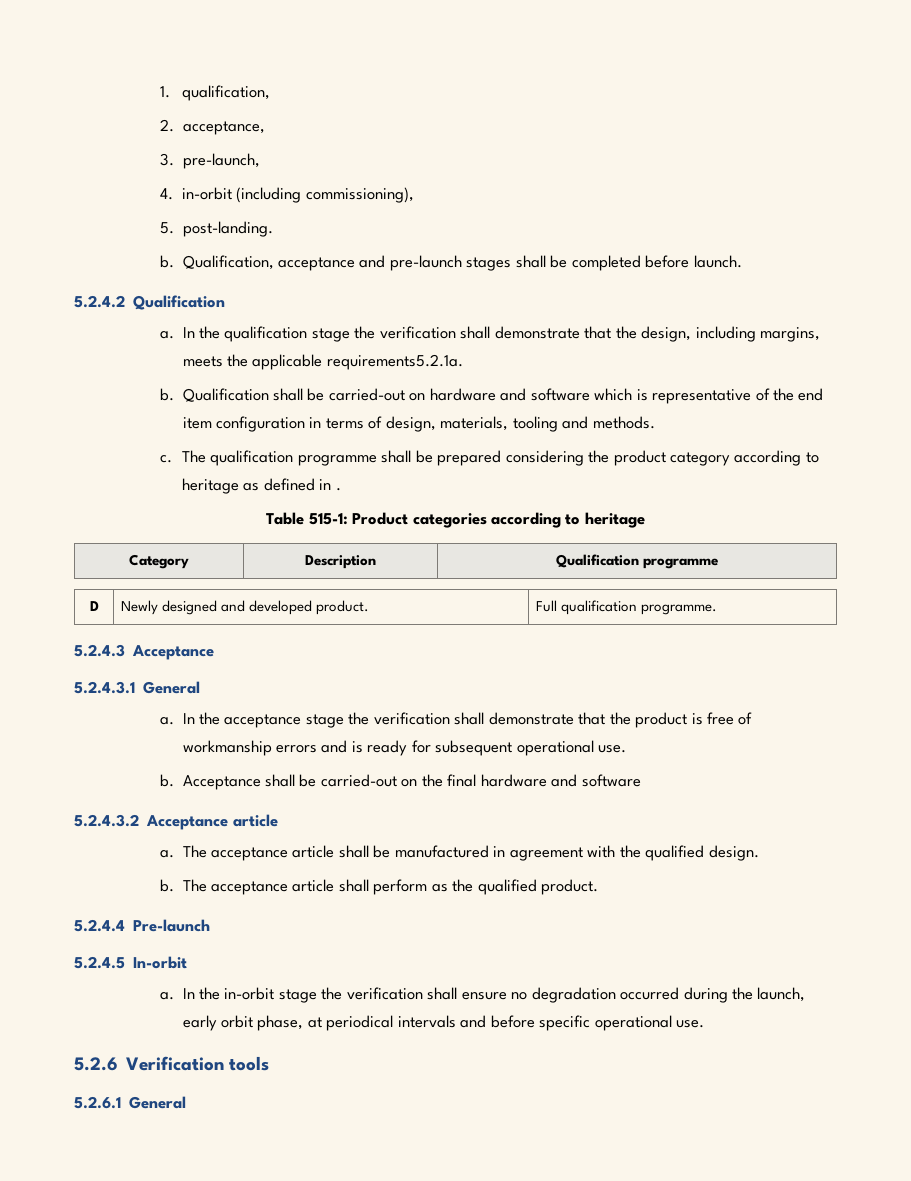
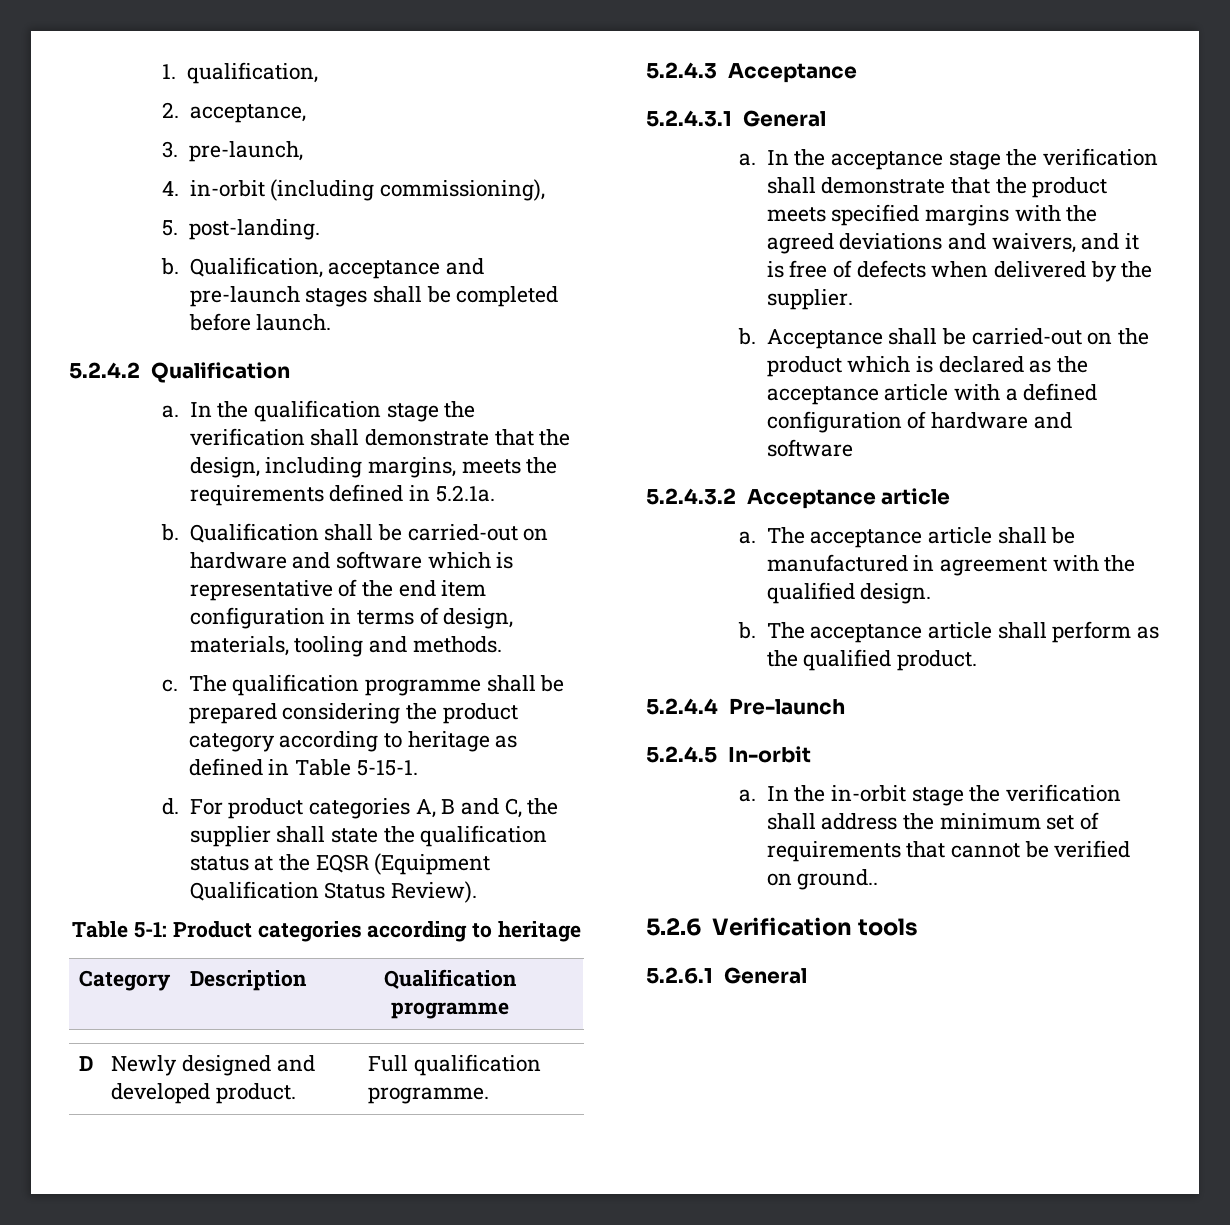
[252,354,463,370] applicable requirements5.2.1a. -> [189,484,495,506] requirements defined in 5.2.1a.
[335,488,341,491] [266,512,348,525] . // Table 515-1: -> [295,759,418,776] [162,798,559,819] [189,825,548,847] [189,853,491,875] [189,881,478,903] [72,921,168,938] Table 5-15-1. // d. For product categories A, B and C, the supplier shall state the qualification status at the EQSR (Equipment Qualification Status Review). // Table 5-1:
[691,712,753,725] [182,740,627,756] is free of workmanship errors and is ready for subsequent operational use. -> [766,204,1098,226] [766,233,1140,254] [766,260,1153,282] [766,289,853,310] meets specified margins with the agreed deviations and waivers, and it is free of defects when delivered by the supplier.
[447,774,477,787] final -> [766,356,1089,377] [766,383,1098,405] [766,411,927,433] product which is declared as the acceptance article with a defined configuration of
[461,987,806,1003] [182,1015,705,1031] ensure no degradation occurred during the launch, early orbit phase, at periodical intervals and before specific operational use. -> [821,812,1100,830] [766,840,1131,862] [766,869,879,890] address the minimum set of requirements that cannot be verified on ground..

